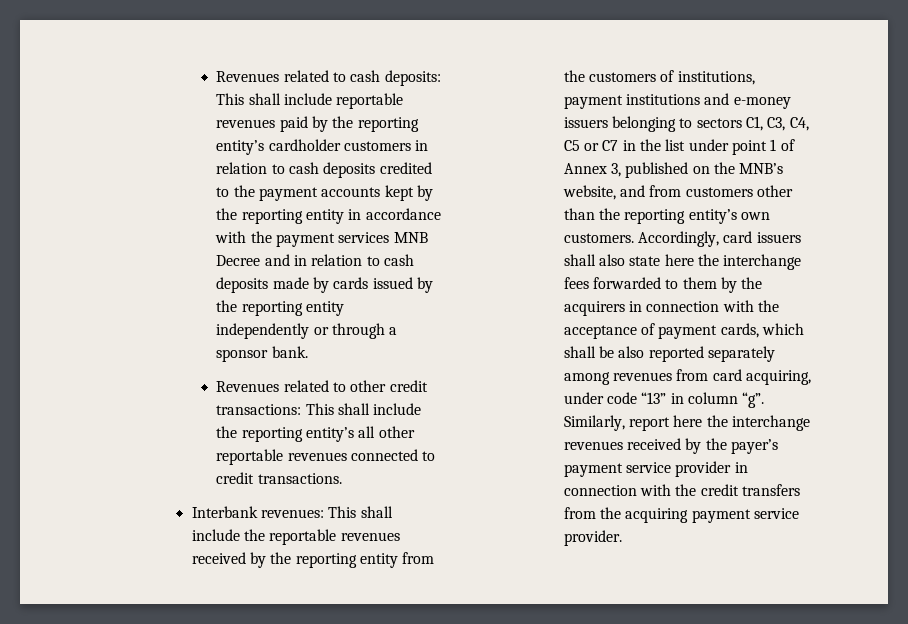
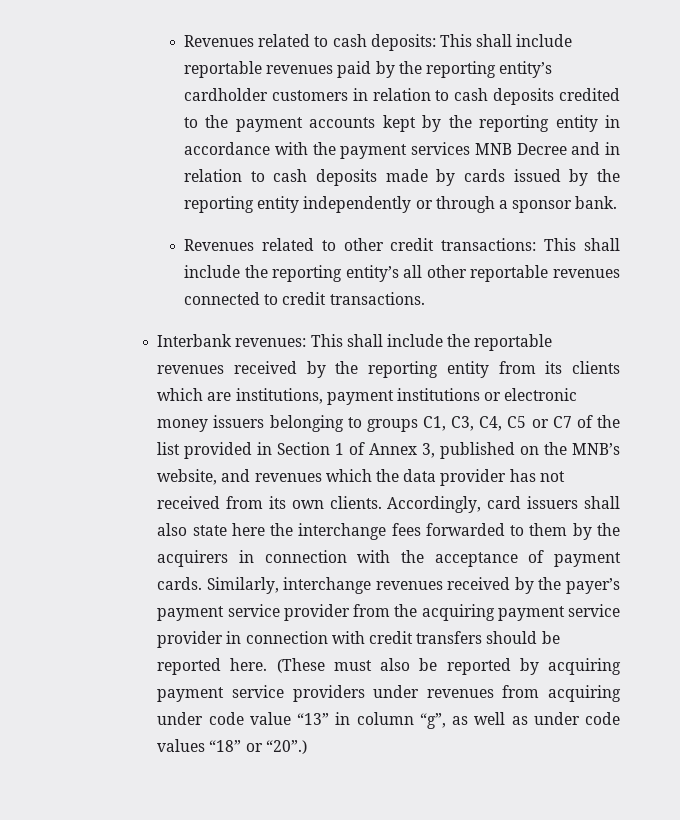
[563,70,755,85] [563,93,791,109] the customers of institutions, payment institutions and e-money -> [545,361,620,374] [157,388,578,405] [157,419,209,432] its clients which are institutions, payment institutions or electronic money
[696,118,742,128] sectors -> [366,419,418,432] groups
[622,140,636,151] in -> [576,415,593,428] of
[688,139,768,155] under point -> [184,442,331,459] provided in Section
[649,185,794,197] [563,208,771,224] [563,233,634,243] from customers other than the reporting entity’s own customers. -> [254,469,565,486] [157,496,382,509] revenues which the data provider has not received from its own clients.
[720,323,805,338] [563,346,776,362] [563,369,812,385] [563,392,765,408] [563,415,728,431] cards, which shall be also reported separately among revenues from card acquiring, under code “13” in column “g”. Similarly, report here the -> [157,577,279,594] cards. Similarly,
[734,462,748,473] [563,484,801,496] in connection with the credit transfers -> (350, 612) none
[563,530,622,546] provider. -> [157,631,560,648] [157,658,621,675] [157,685,621,702] [157,712,621,729] [157,739,307,754] provider in connection with credit transfers should be reported here. (These must also be reported by acquiring payment service providers under revenues from acquiring under code value “13” in column “g”, as well as under code values “18” or “20”.)

